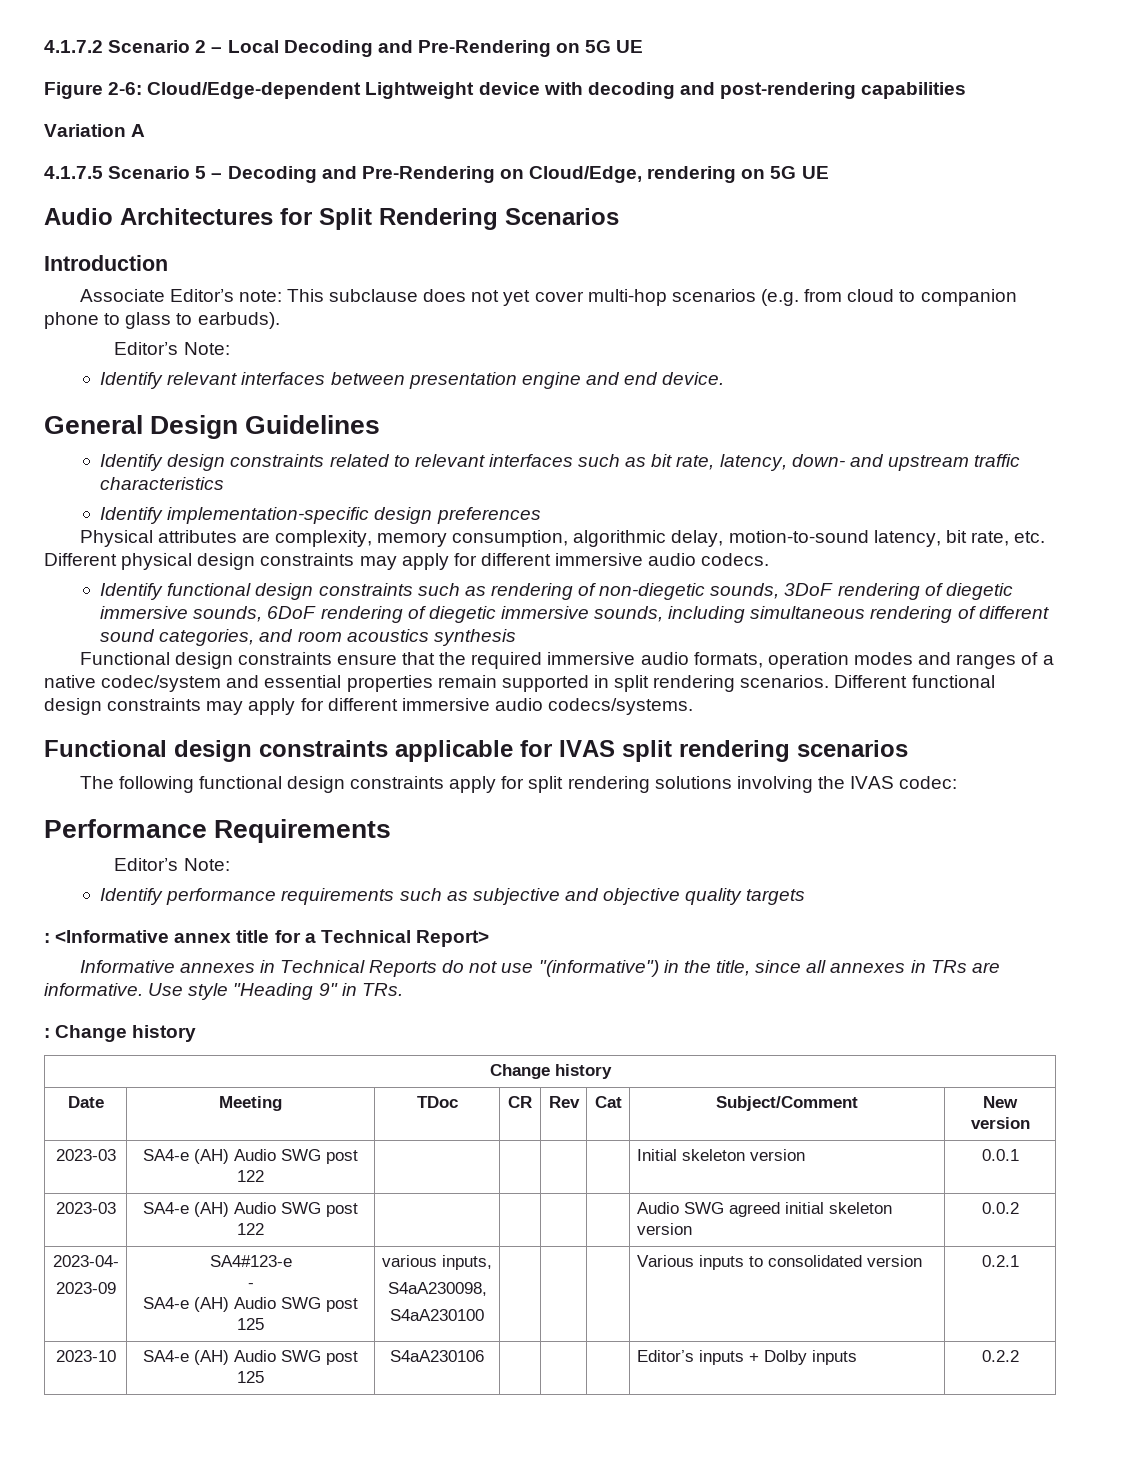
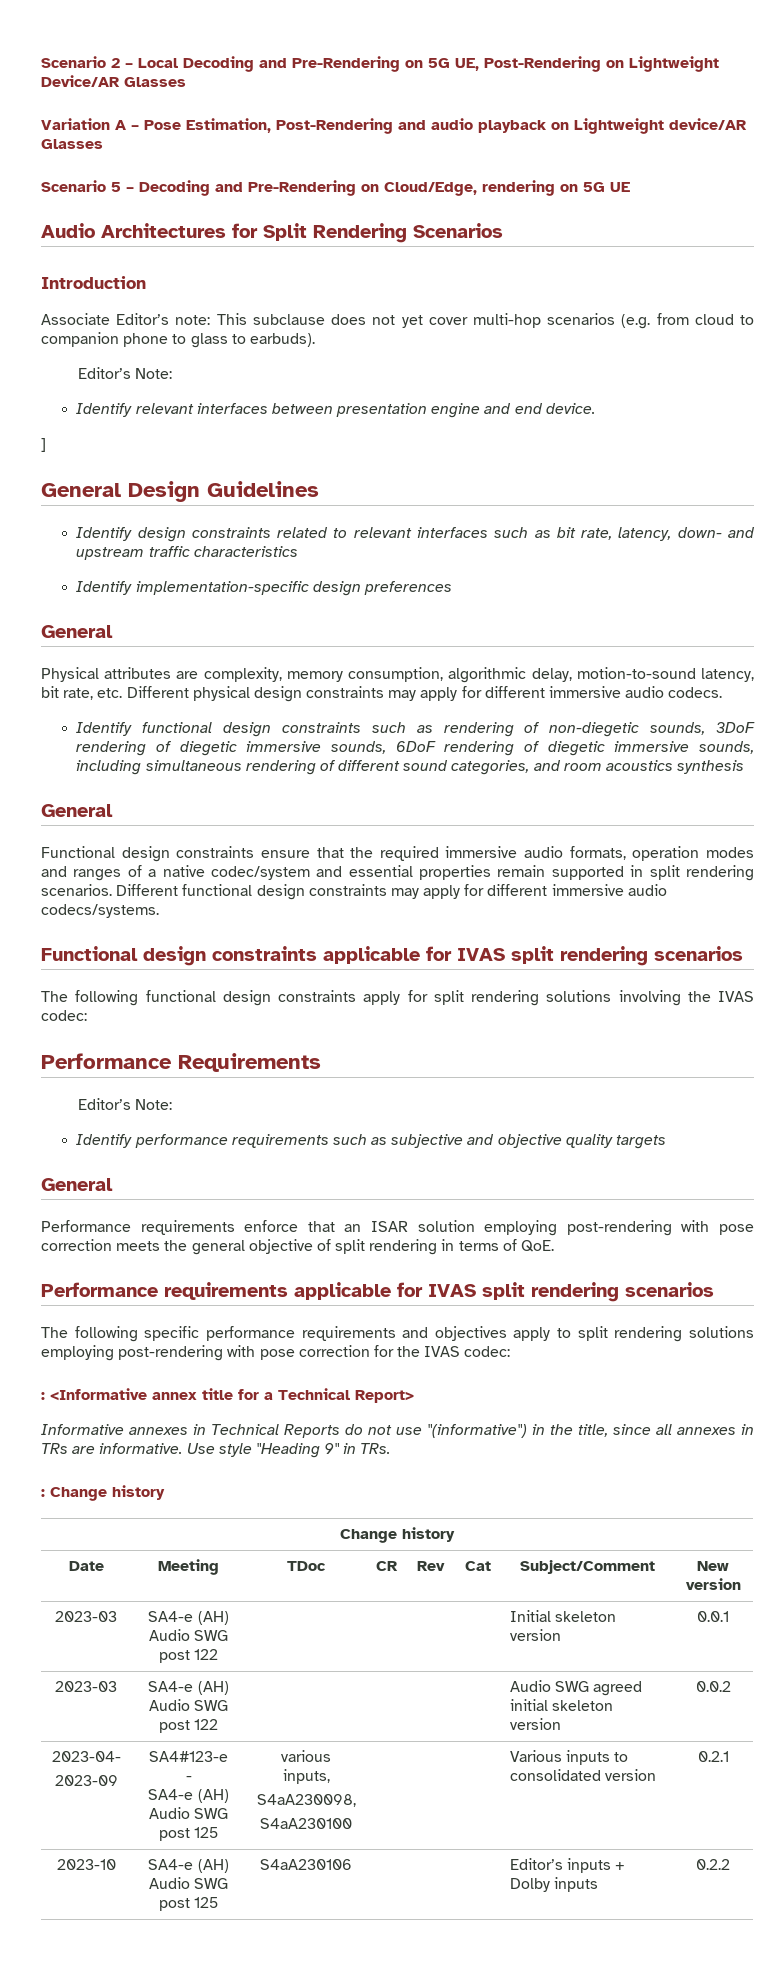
[44,40,103,53] 4.1.7.2 -> (41, 62) none
[616,40,644,53] [44,82,967,99] [44,124,146,137] [44,166,103,179] UE // Figure 2-6: Cloud/Edge-dependent Lightweight device with decoding and post-rendering capabilities // Variation A // 4.1.7.5 -> [455,56,719,72] [41,75,186,87] [41,118,747,134] [41,139,103,149] UE, Post-Rendering on Lightweight Device/AR Glasses // Variation A – Pose Estimation, Post-Rendering and audio playback on Lightweight device/AR Glasses //
(725, 378) none -> [41,438,46,452] // ]
(541, 515) none -> [41,625,113,638] // General
(516, 637) none -> [41,804,113,817] // General
(806, 897) none -> [41,1178,113,1191] [41,1220,755,1236] [41,1239,555,1255] [41,1282,714,1302] [41,1326,754,1342] [41,1345,511,1361] // General // Performance requirements enforce that an ISAR solution employing post-rendering with pose correction meets the general objective of split rendering in terms of QoE. // Performance requirements applicable for IVAS split rendering scenarios // The following specific performance requirements and objectives apply to split rendering solutions employing post-rendering with pose correction for the IVAS codec:

